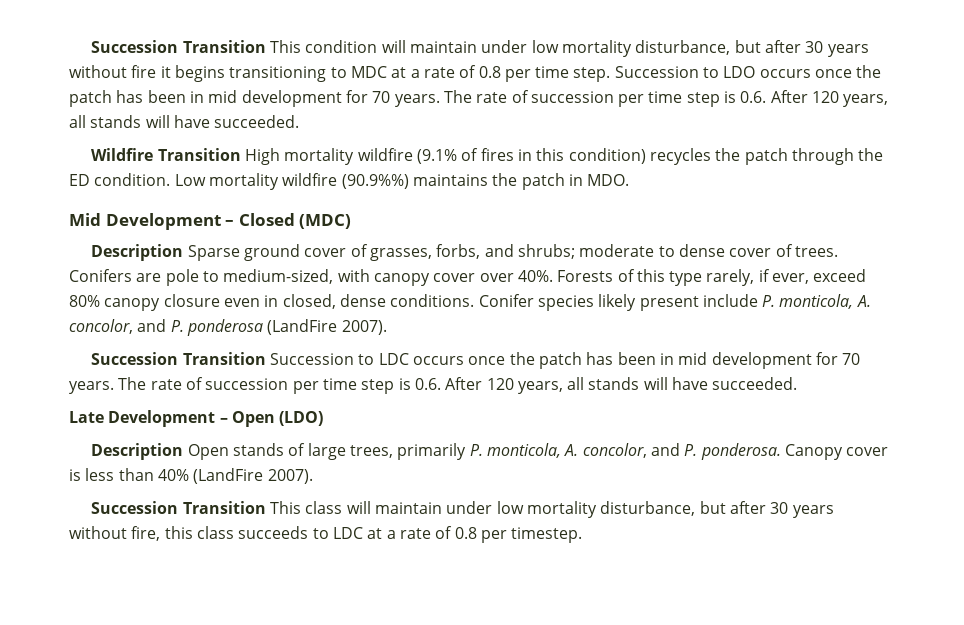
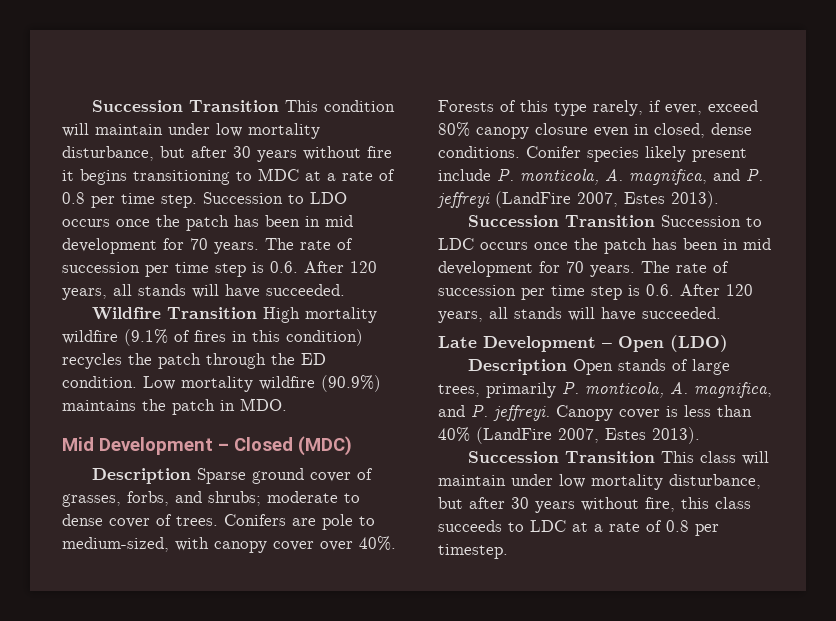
[341,174,409,189] (90.9%%) -> [321,375,381,392] (90.9%)
[69,319,387,336] concolor, and P. ponderosa (LandFire 2007). -> [629,169,763,185] [437,191,719,208] magnifica, and P. jeffreyi (LandFire 2007, Estes 2013).
[582,443,781,460] concolor, and P. ponderosa. -> [694,382,772,398] [438,405,550,421] magnifica, and P. jeffreyi.
[267,469,313,484] 2007). -> [558,427,700,444] 2007, Estes 2013).

